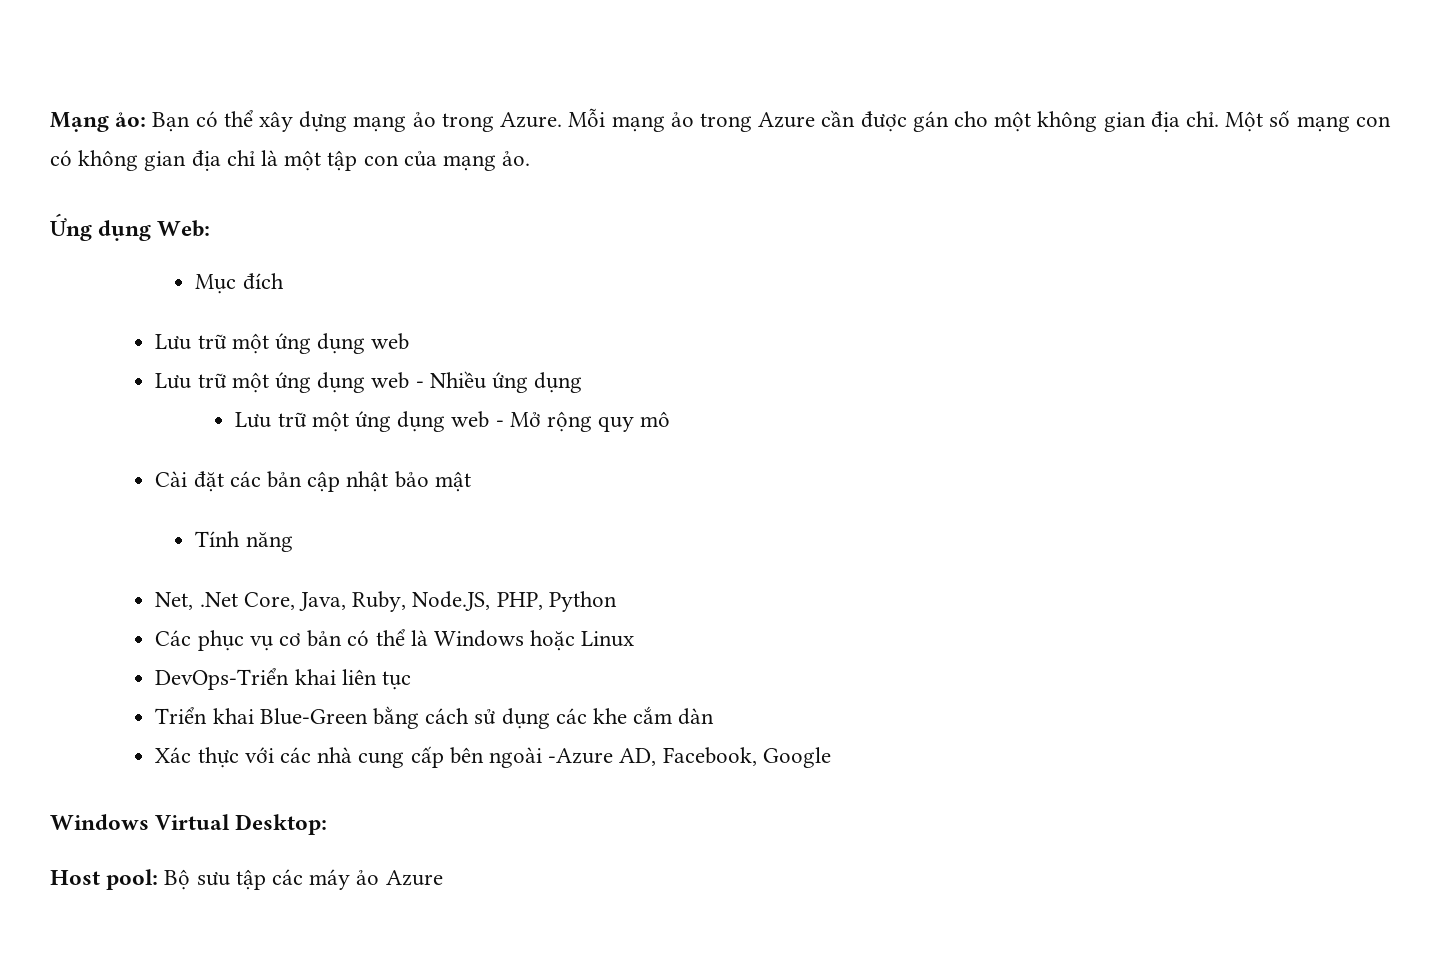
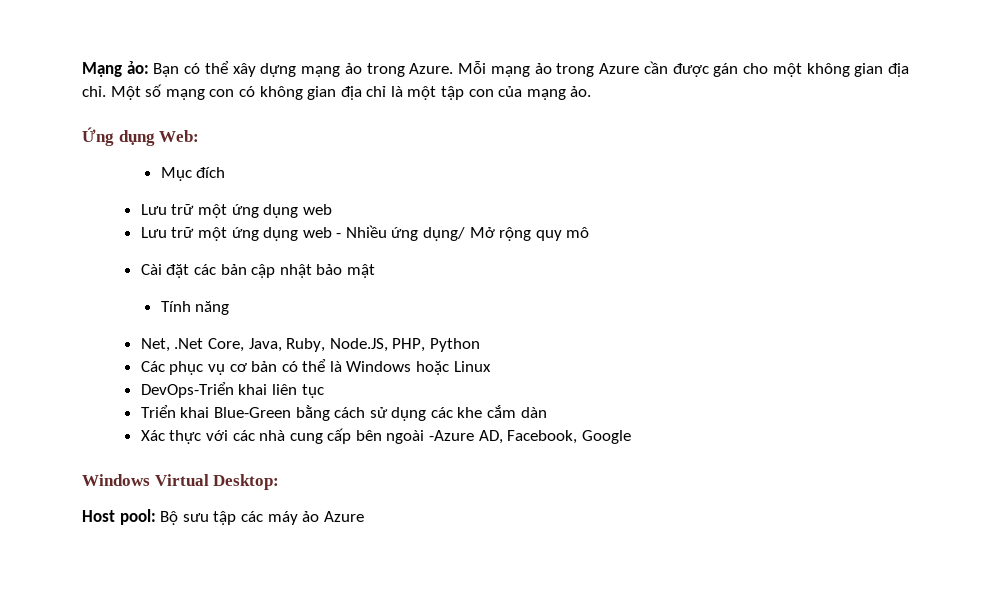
[534,372,583,393] [235,411,504,432] dụng // Lưu trữ một ứng dụng web - -> [423,227,466,241] dụng/

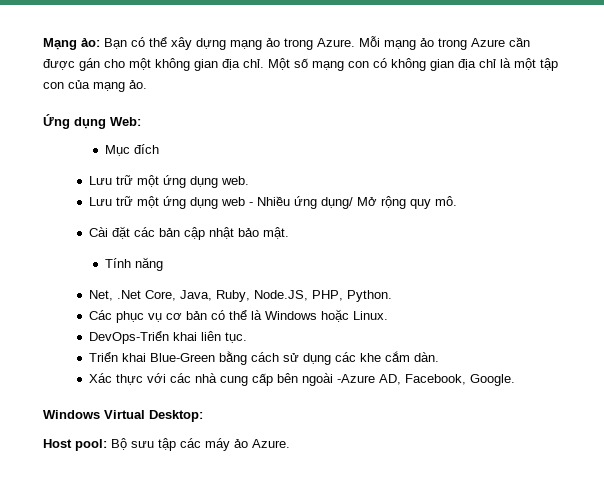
[302,204,332,215] web -> [221,176,250,185] web.
[566,227,590,238] mô -> [435,196,458,206] mô.
[346,264,375,278] mật -> [263,227,290,239] mật.
[429,338,480,352] Python -> [347,290,393,302] Python.
[453,361,491,372] Linux -> [353,311,389,320] Linux.
[301,384,324,398] tục -> [225,332,248,343] tục.
[520,407,547,418] dàn -> [414,352,440,362] dàn.
[581,430,631,444] Google -> [470,374,516,386] Google.
[323,511,364,522] Azure -> [252,439,290,448] Azure.

